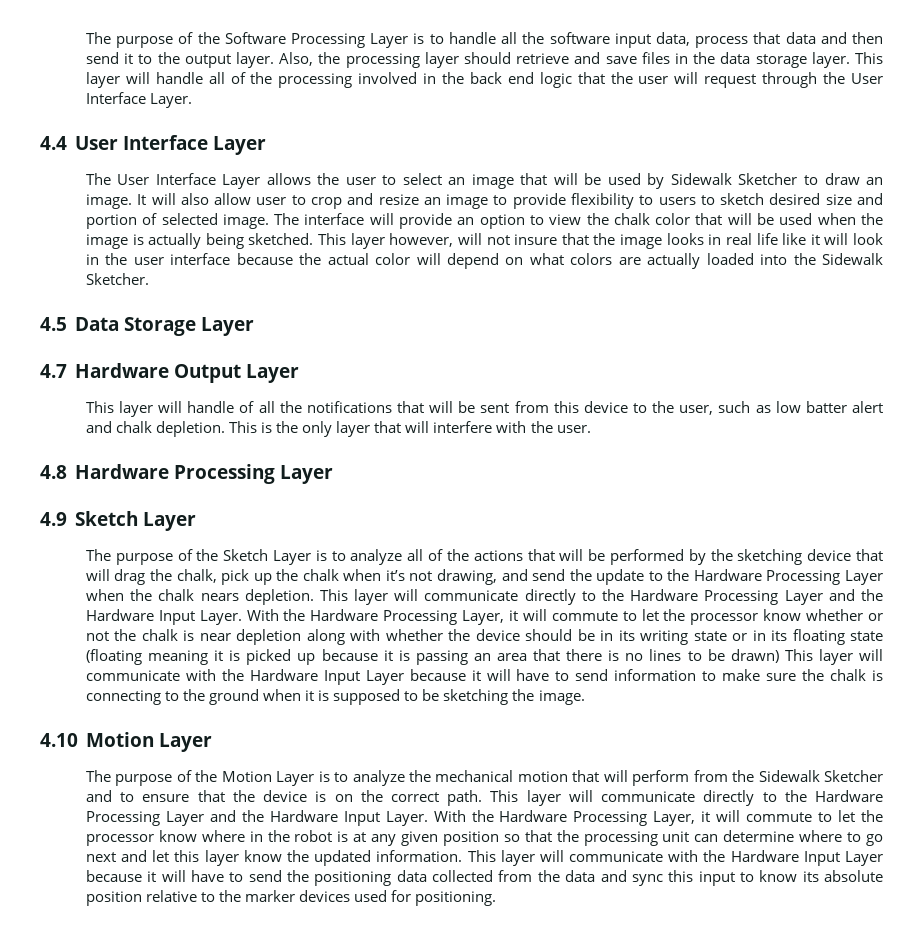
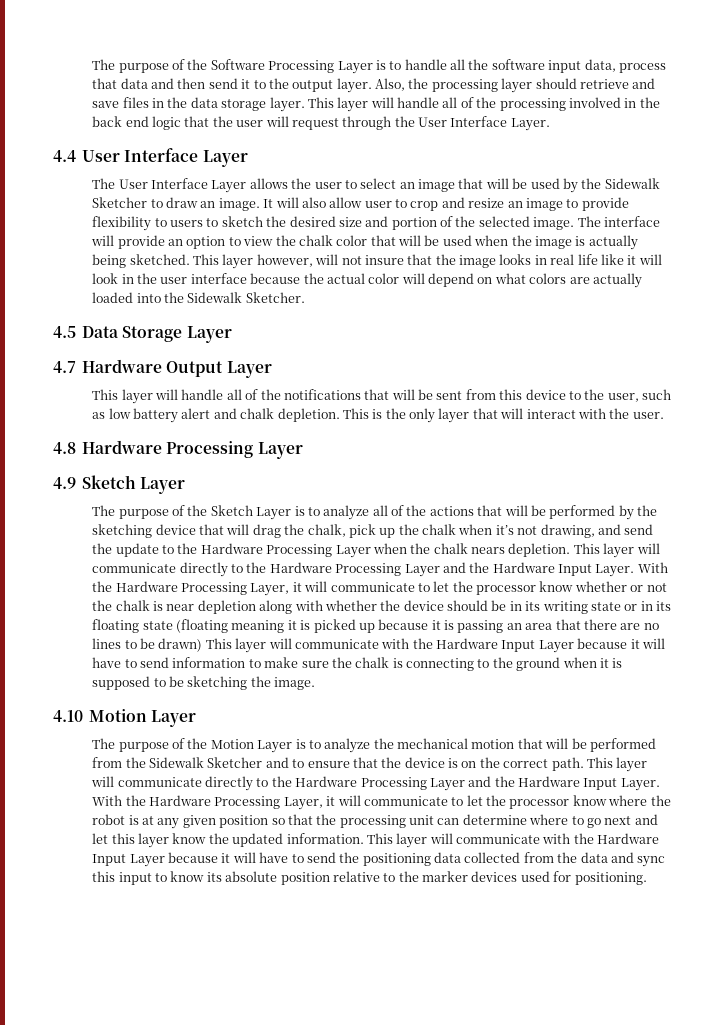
(665, 181) none -> [581,178,602,189] the
(765, 199) none -> [266,216,287,227] the
(158, 219) none -> [455,216,476,227] the
[239,401,275,413] of all -> [226,389,259,400] all of
[805,401,847,413] batter -> [133,408,179,423] battery
[433,421,493,433] interfere -> [526,409,576,419] interact
[551,611,618,621] commute -> [330,582,415,592] communicate
[608,650,620,661] is -> [620,623,641,630] are
[632,770,690,786] perform -> [571,738,656,752] be performed
[746,812,813,822] commute -> [363,796,448,806] communicate
[249,831,263,842] in -> (648, 800) none

